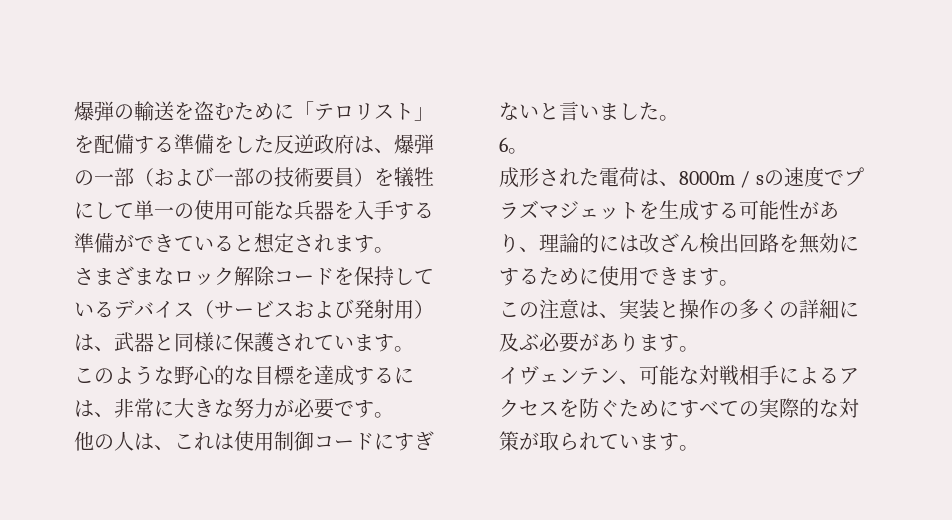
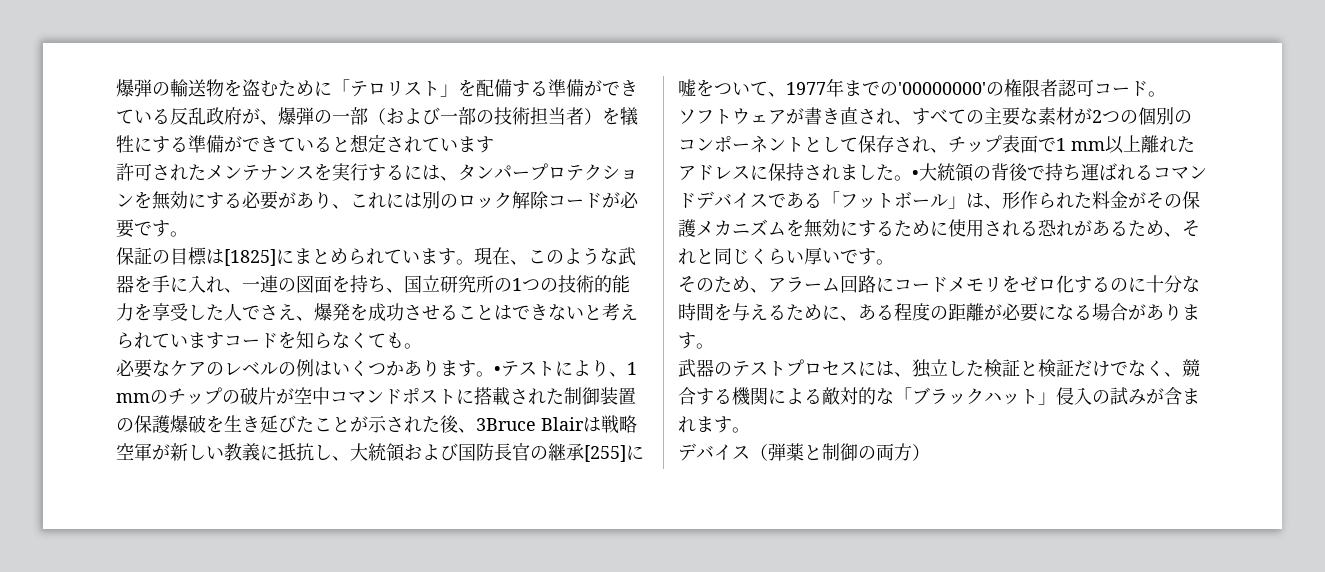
(174, 111) none -> [206,79,224,97] 物
[214,134,374,154] をした反逆政府は -> [584,80,638,96] [116,107,260,125] ができている反乱政府が
[314,167,354,188] 要員 -> [530,107,584,125] 担当者
[94,200,394,221] して単一の使用可能な兵器を入手 -> (152, 144) none
[334,235,394,253] [74,266,434,286] [74,299,434,319] [74,332,414,352] [74,365,414,386] [74,398,394,419] [74,431,434,451] [499,101,679,121] [499,137,528,154] [499,166,864,188] [499,200,839,221] [499,233,779,253] ます。 // さまざまなロック解除コードを保持しているデバイス（サービスおよび発射用）は、武器と同様に保護されています。 // このような野心的な目標を達成するには、非常に大きな努力が必要です。 // 他の人は、これは使用制御コードにすぎないと言いました。 // 6。 // 成形された電荷は、8000m / sの速度でプラズマジェットを生成する可能性があり、理論的には改ざん検出回路 -> [422,136,494,153] [116,163,638,181] [116,191,639,210] [116,219,188,238] [116,247,636,266] [116,275,630,293] [116,303,638,321] [116,331,422,349] [116,359,637,378] [116,387,636,406] [116,415,637,434] [116,443,644,462] [678,78,1166,97] [678,107,1192,126] [678,135,1195,154] [678,163,1207,182] [678,191,1200,209] [678,219,786,237] ています // 許可されたメンテナンスを実行するには、タンパープロテクションを無効にする必要があり、これには別のロック解除コードが必要です。 // 保証の目標は[1825]にまとめられています。現在、このような武器を手に入れ、一連の図面を持ち、国立研究所の1つの技術的能力を享受した人でさえ、爆発を成功させることはできないと考えられていますコードを知らなくても。 // 必要なケアのレベルの例はいくつかあります。•テストにより、1 mmのチップの破片が空中コマンドポストに搭載された制御装置の保護爆破を生き延びたことが示された後、3Bruce Blairは戦略空軍が新しい教義に抵抗し、大統領および国防長官の継承[255]に嘘をついて、1977年までの'00000000'の権限者認可コード。 // ソフトウェアが書き直され、すべての主要な素材が2つの個別のコンポーネントとして保存され、チップ表面で1 mm以上離れたアドレスに保持されました。•大統領の背後で持ち運ばれるコマンドデバイスである「フットボール」は、形作られた料金がその保護メカニズム
[639,267,739,286] [499,299,859,319] [499,332,699,353] [499,365,859,386] [499,398,859,418] [499,431,699,451] できます。 // この注意は、実装と操作の多くの詳細に及ぶ必要があります。 // イヴェンテン、可能な対戦相手によるアクセスを防ぐためにすべての実際的な対策が取られています。 -> [984,219,1200,237] [678,247,894,265] [678,275,1200,293] [678,303,1200,322] [678,332,714,349] [678,359,1200,378] [678,387,1200,406] [678,416,750,433] [678,443,930,461] される恐れがあるため、それと同じくらい厚いです。 // そのため、アラーム回路にコードメモリをゼロ化するのに十分な時間を与えるために、ある程度の距離が必要になる場合があります。 // 武器のテストプロセスには、独立した検証と検証だけでなく、競合する機関による敵対的な「ブラックハット」侵入の試みが含まれます。 // デバイス（弾薬と制御の両方）

